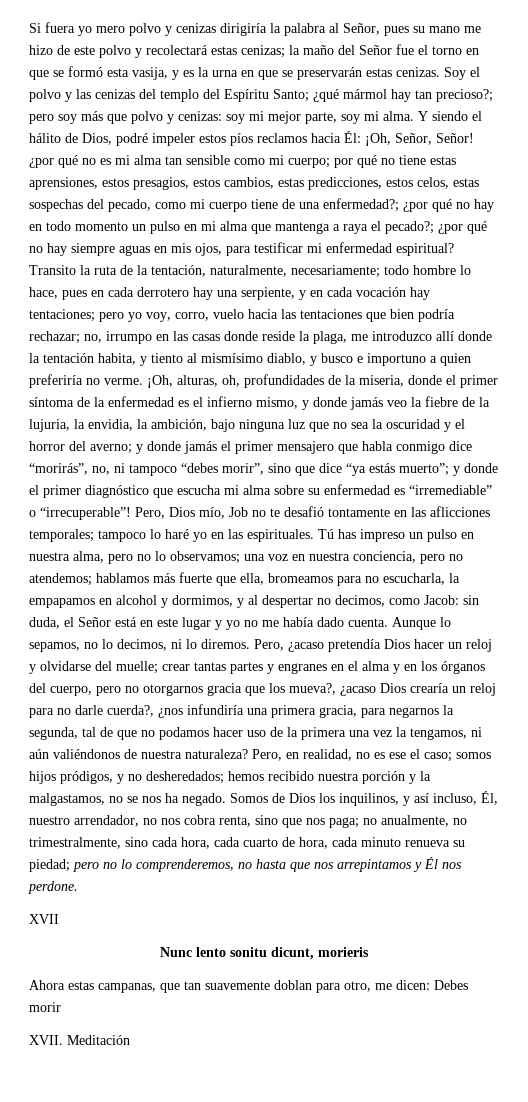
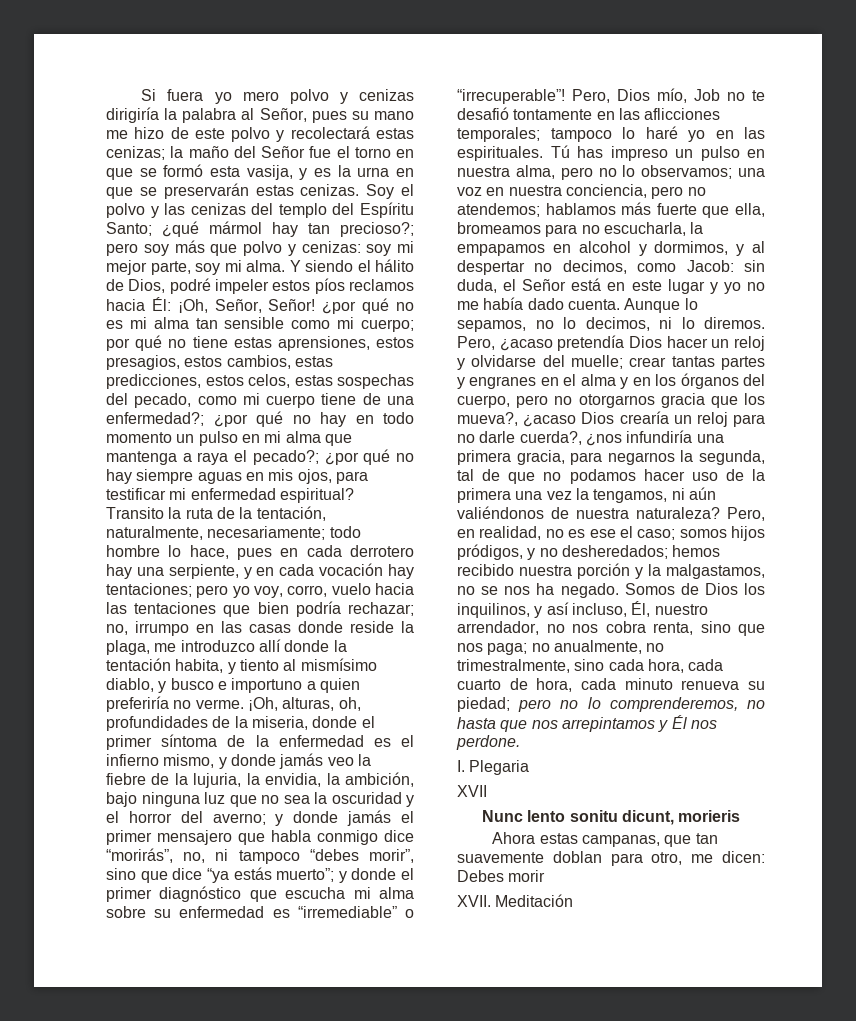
(78, 887) none -> [457,760,530,775] // I. Plegaria

